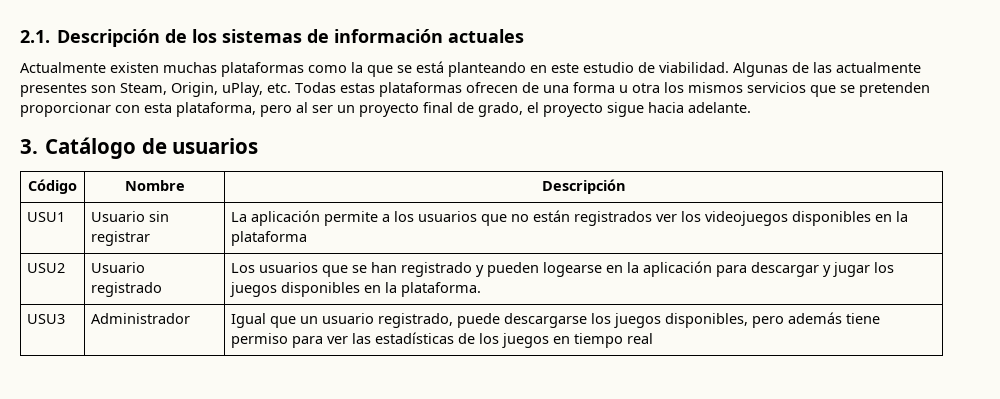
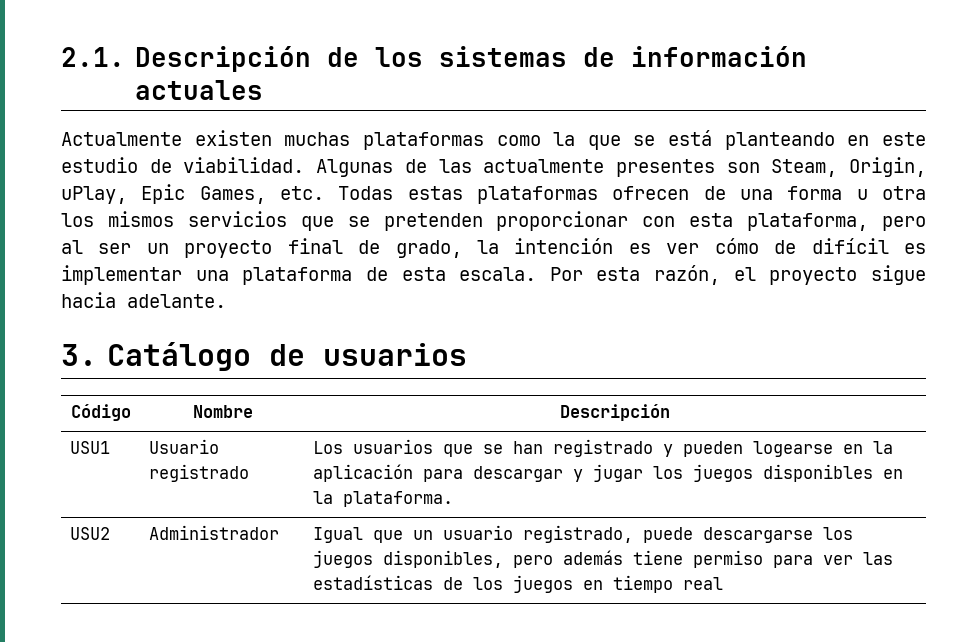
(263, 89) none -> [141,184,266,204] Epic Games,
(523, 109) none -> [477,238,927,254] [61,265,721,285] la intención es ver cómo de difícil es implementar una plataforma de esta escala. Por esta razón,
[91,211,170,222] [91,231,151,246] [231,210,909,226] [231,231,308,246] [27,263,66,273] | Usuario sin registrar | La aplicación permite a los usuarios que no están registrados ver los videojuegos disponibles en la plataforma // USU2 -> (111, 447) none
[27,314,66,324] USU3 -> [70,527,111,540] USU2

